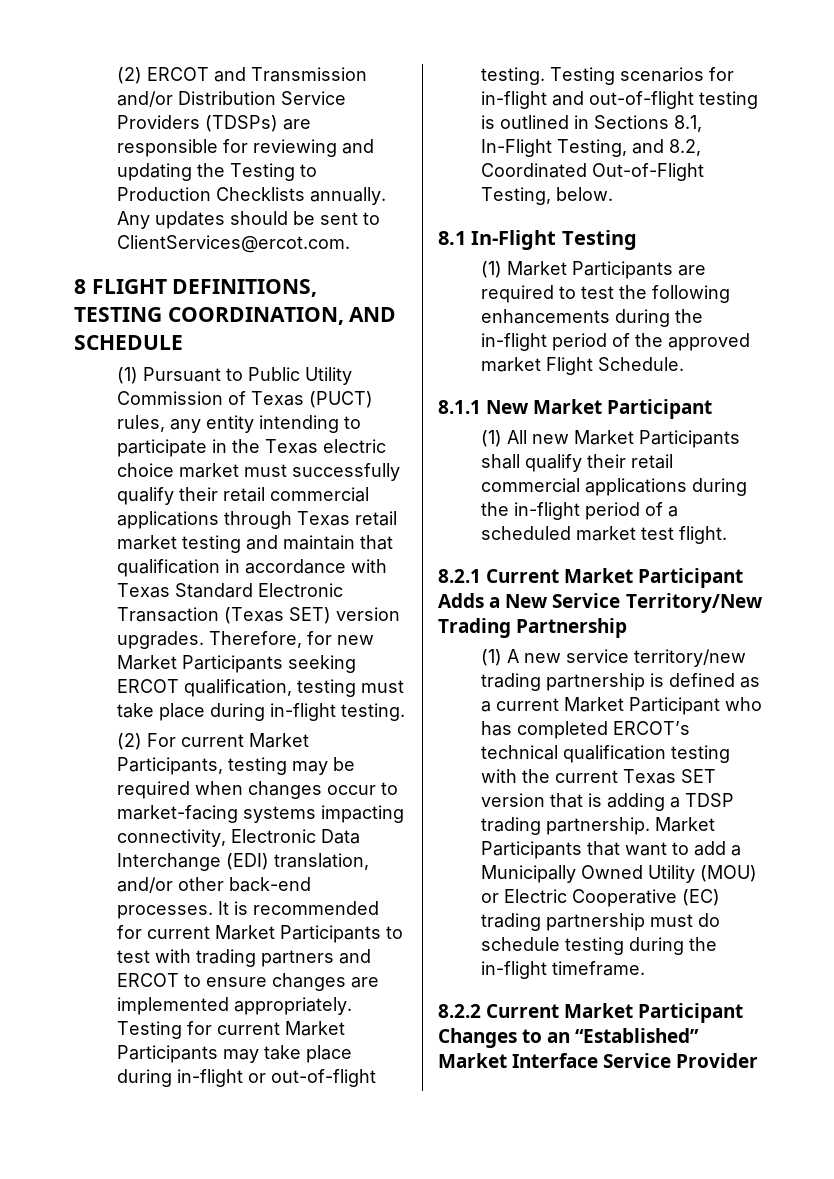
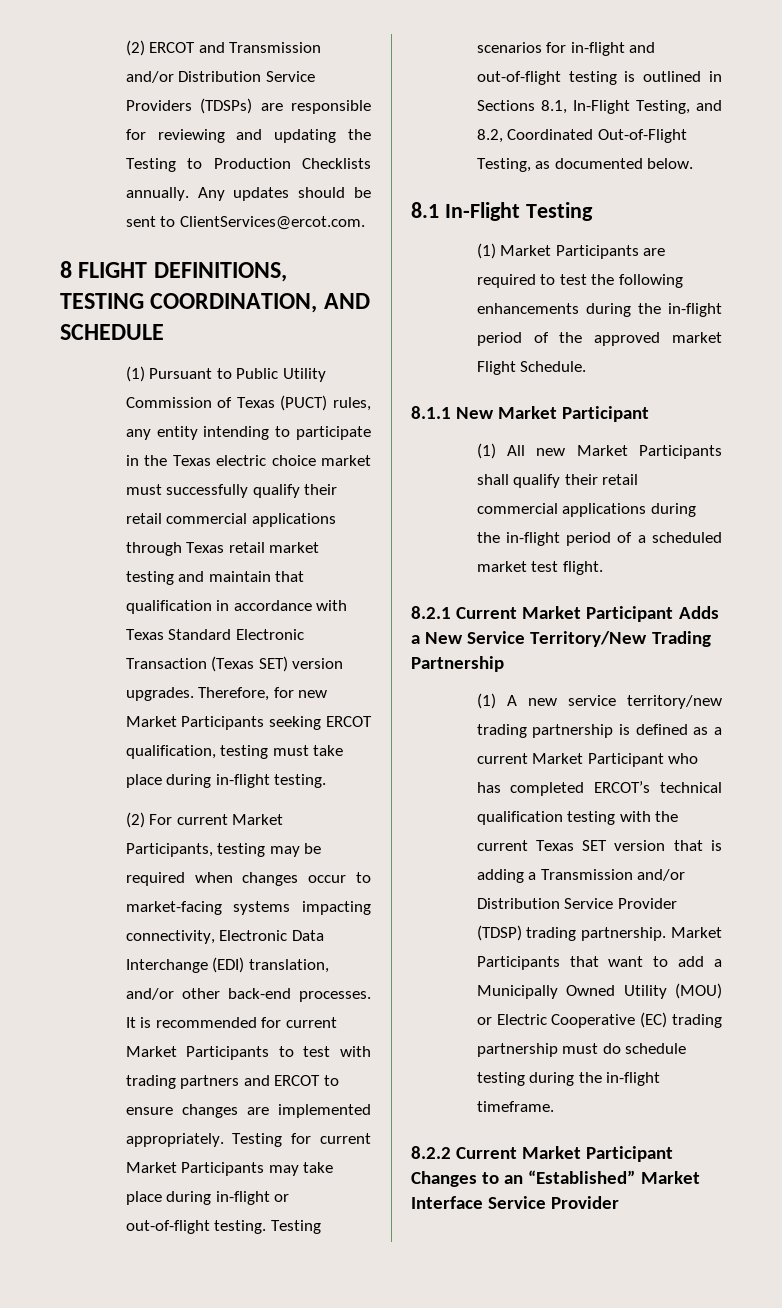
(551, 196) none -> [535,158,643,169] as documented
[684,793,734,807] TDSP -> [540,869,686,881] [476,898,677,909] [476,925,522,941] Transmission and/or Distribution Service Provider (TDSP)

